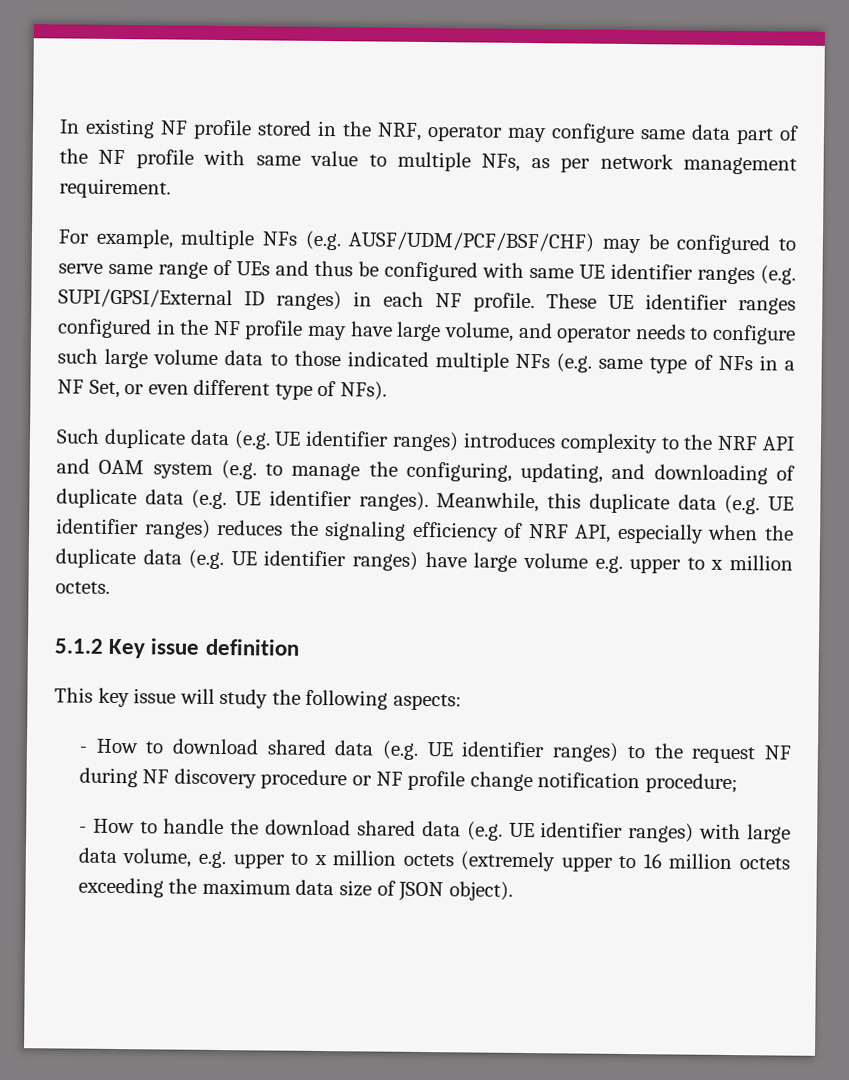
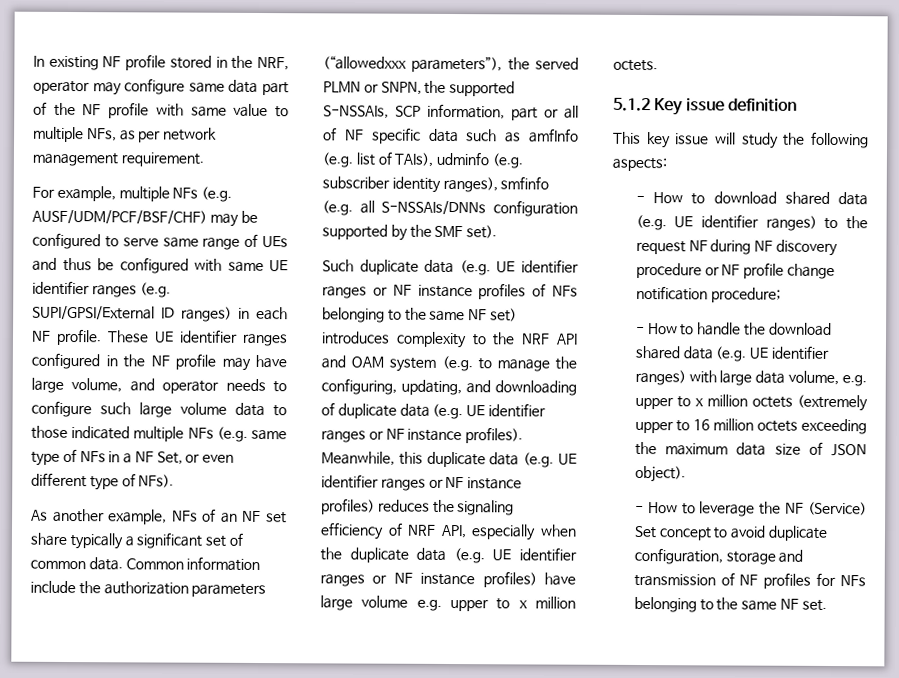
(387, 391) none -> [31,508,288,525] [30,532,243,550] [30,556,261,572] [30,580,267,598] [323,55,579,73] [323,80,516,97] [323,103,579,121] [323,127,579,144] [322,151,523,169] [322,176,550,193] [322,200,578,217] [322,224,498,241] // As another example, NFs of an NF set share typically a significant set of common data. Common information include the authorization parameters (“allowedxxx parameters”), the served PLMN or SNPN, the supported S-NSSAIs, SCP information, part or all of NF specific data such as amfInfo (e.g. list of TAIs), udminfo (e.g. subscriber identity ranges), smfinfo (e.g. all S-NSSAIs/DNNs configuration supported by the SMF set).
[392,431,460,452] ranges) -> [322,283,578,300] [322,307,517,323] ranges or NF instance profiles of NFs belonging to the same NF set)
[358,491,429,512] ranges). -> [321,427,524,444] ranges or NF instance profiles).
[144,519,211,539] ranges) -> [380,476,523,491] [321,498,375,515] ranges or NF instance profiles)
[352,551,419,571] ranges) -> [320,571,537,588] ranges or NF instance profiles)
(513, 891) none -> [634,501,867,517] [633,525,828,541] [633,547,804,565] [633,572,866,589] [633,596,827,613] // - How to leverage the NF (Service) Set concept to avoid duplicate configuration, storage and transmission of NF profiles for NFs belonging to the same NF set.

